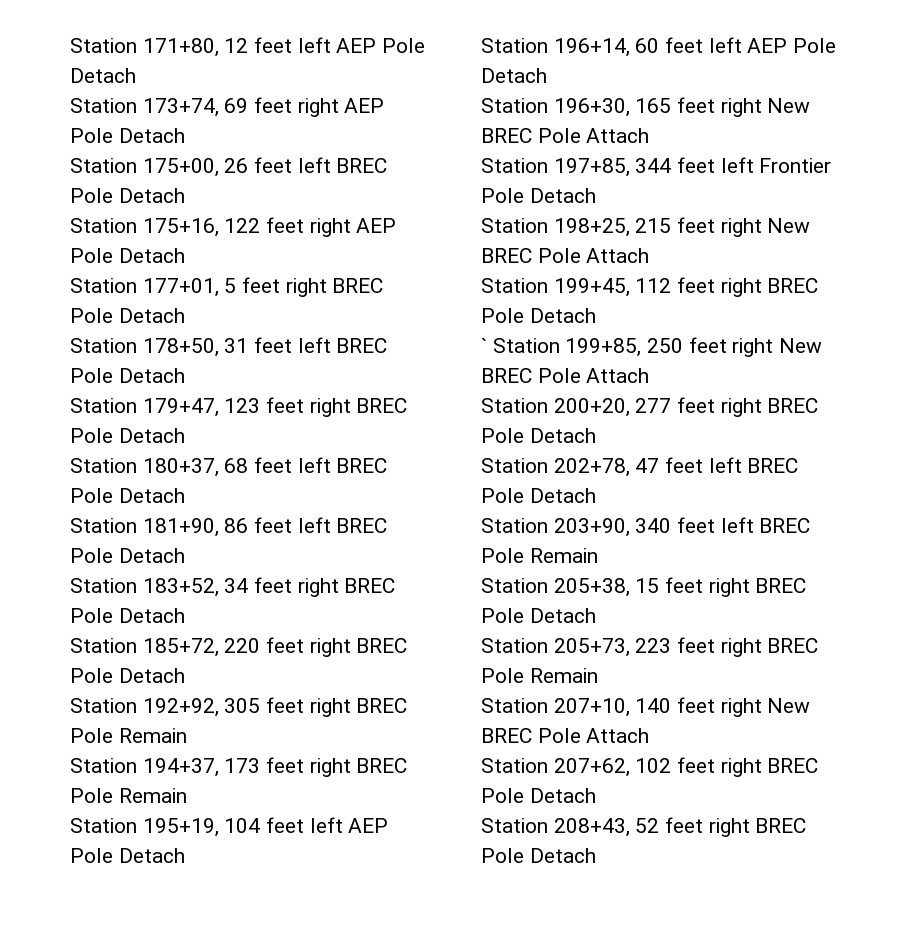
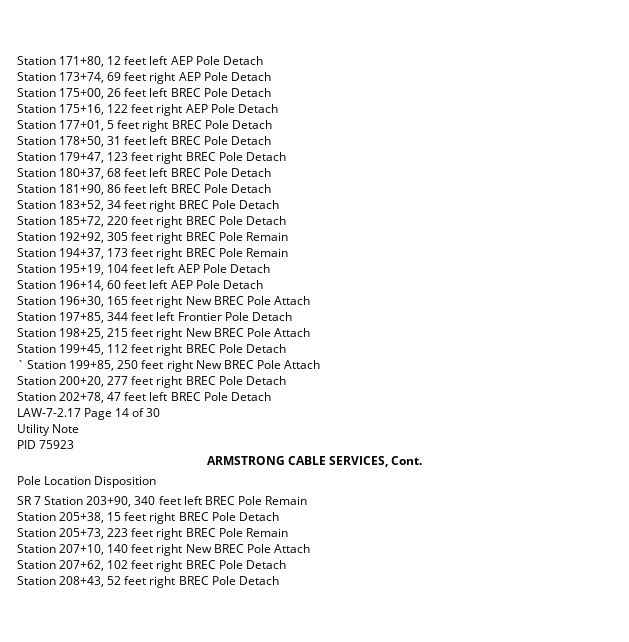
(596, 495) none -> [17,408,161,420] [17,424,80,436] [17,440,75,449] [206,456,423,467] [17,476,157,488] [17,496,42,505] LAW-7-2.17 Page 14 of 30 // Utility Note // PID 75923 // ARMSTRONG CABLE SERVICES, Cont. // Pole Location Disposition // SR 7

